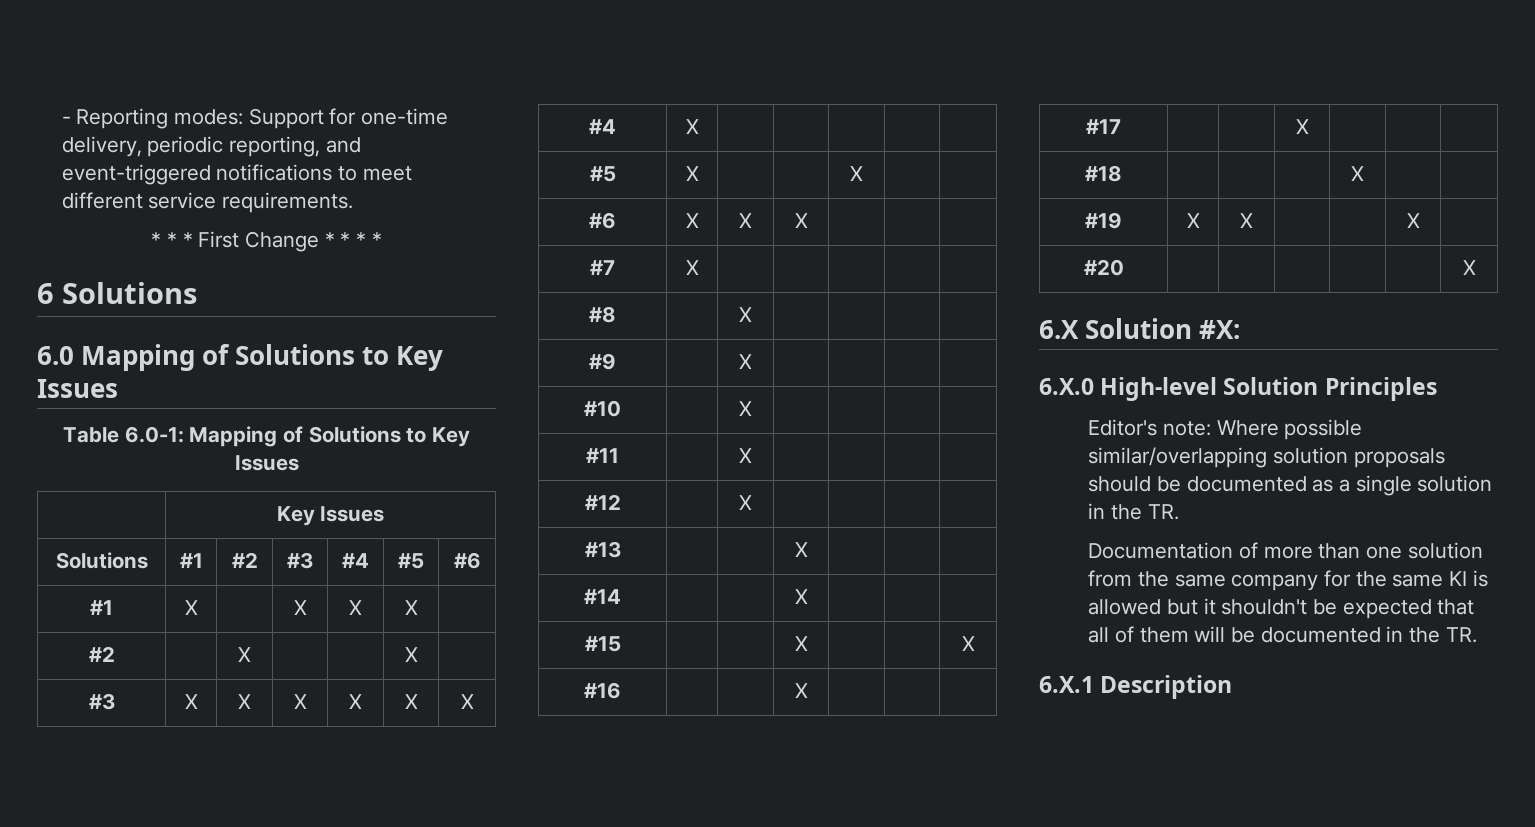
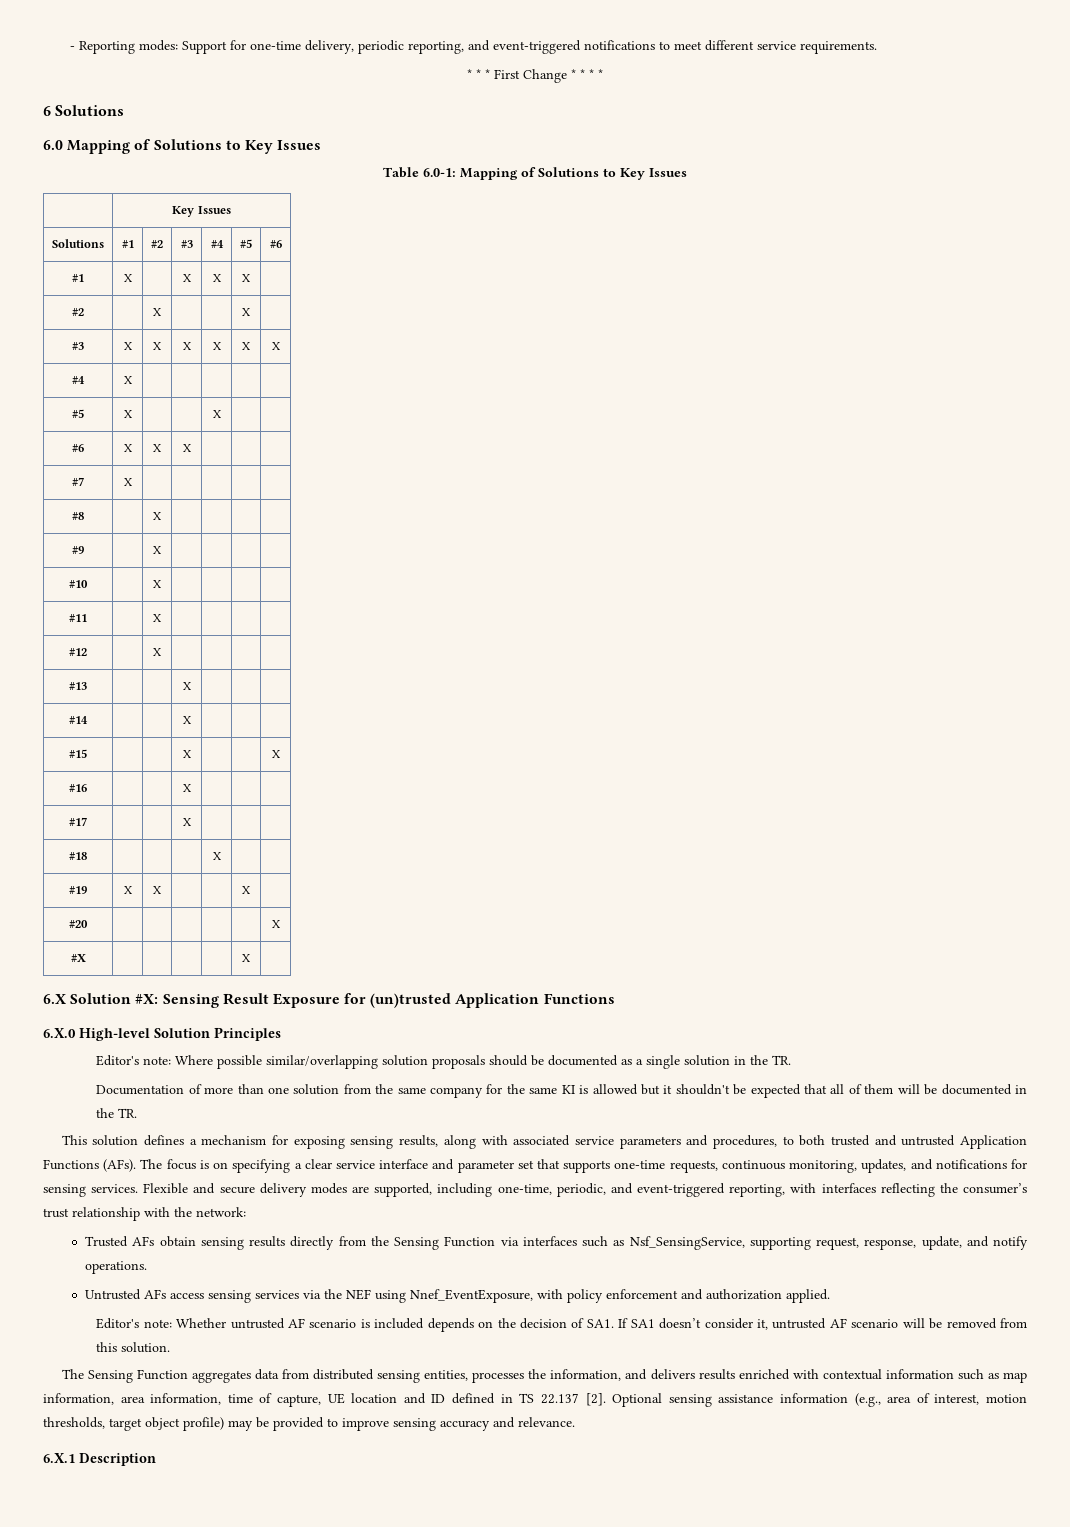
(1476, 267) none -> [70,954,86,962] [242,954,251,962] // #X | | | | | X |
(1241, 329) none -> [162,993,615,1008] Sensing Result Exposure for (un)trusted Application Functions
(1477, 635) none -> [61,1135,1027,1149] [43,1159,1028,1173] [43,1183,1027,1197] [43,1207,246,1221] [85,1236,1029,1250] [85,1261,148,1274] [85,1289,831,1303] [96,1318,1028,1332] [96,1342,171,1353] [61,1369,1027,1383] [43,1393,1027,1407] [43,1417,575,1431] // This solution defines a mechanism for exposing sensing results, along with associated service parameters and procedures, to both trusted and untrusted Application Functions (AFs). The focus is on specifying a clear service interface and parameter set that supports one-time requests, continuous monitoring, updates, and notifications for sensing services. Flexible and secure delivery modes are supported, including one-time, periodic, and event-triggered reporting, with interfaces reflecting the consumer’s trust relationship with the network: // Trusted AFs obtain sensing results directly from the Sensing Function via interfaces such as Nsf_SensingService, supporting request, response, update, and notify operations. // Untrusted AFs access sensing services via the NEF using Nnef_EventExposure, with policy enforcement and authorization applied. // Editor's note: Whether untrusted AF scenario is included depends on the decision of SA1. If SA1 doesn’t consider it, untrusted AF scenario will be removed from this solution. // The Sensing Function aggregates data from distributed sensing entities, processes the information, and delivers results enriched with contextual information such as map information, area information, time of capture, UE location and ID defined in TS 22.137 [2]. Optional sensing assistance information (e.g., area of interest, motion thresholds, target object profile) may be provided to improve sensing accuracy and relevance.

